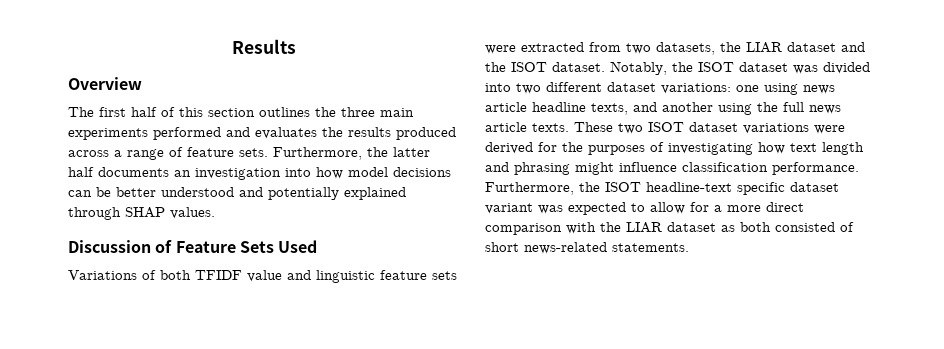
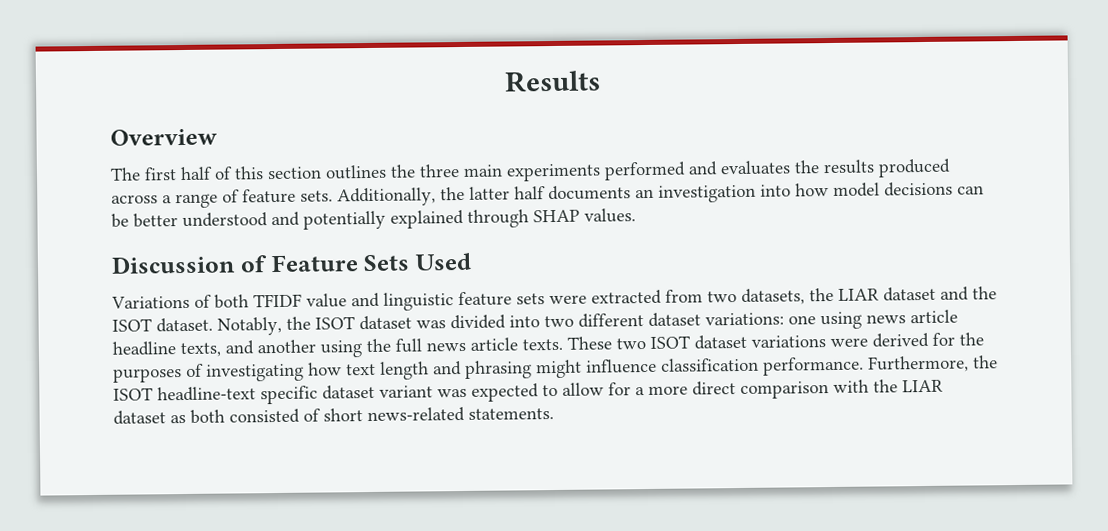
[273,147,362,160] Furthermore, -> [337,187,436,207] Additionally,

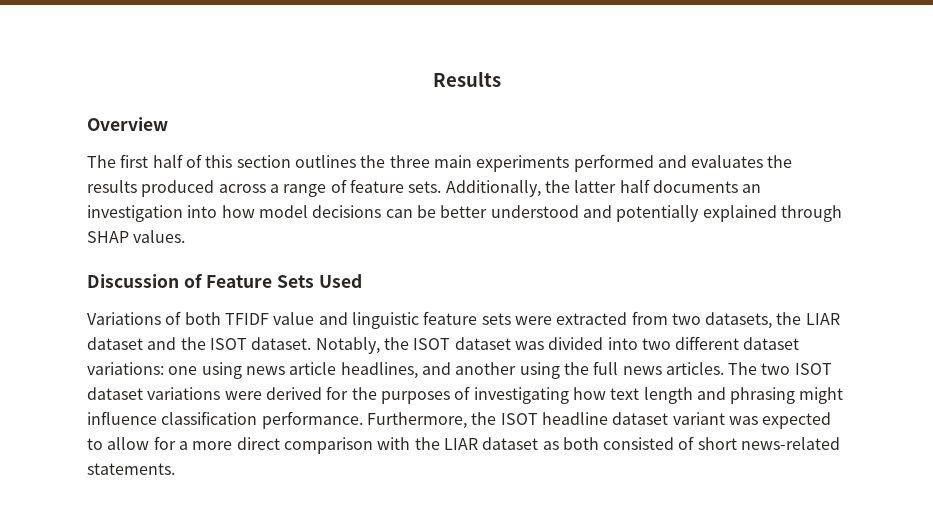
[112,341,221,358] headline texts, -> [340,362,418,379] headlines,
[470,336,612,351] article texts. These -> [665,362,758,375] articles. The
[157,385,318,405] headline-text specific -> [541,412,608,425] headline

